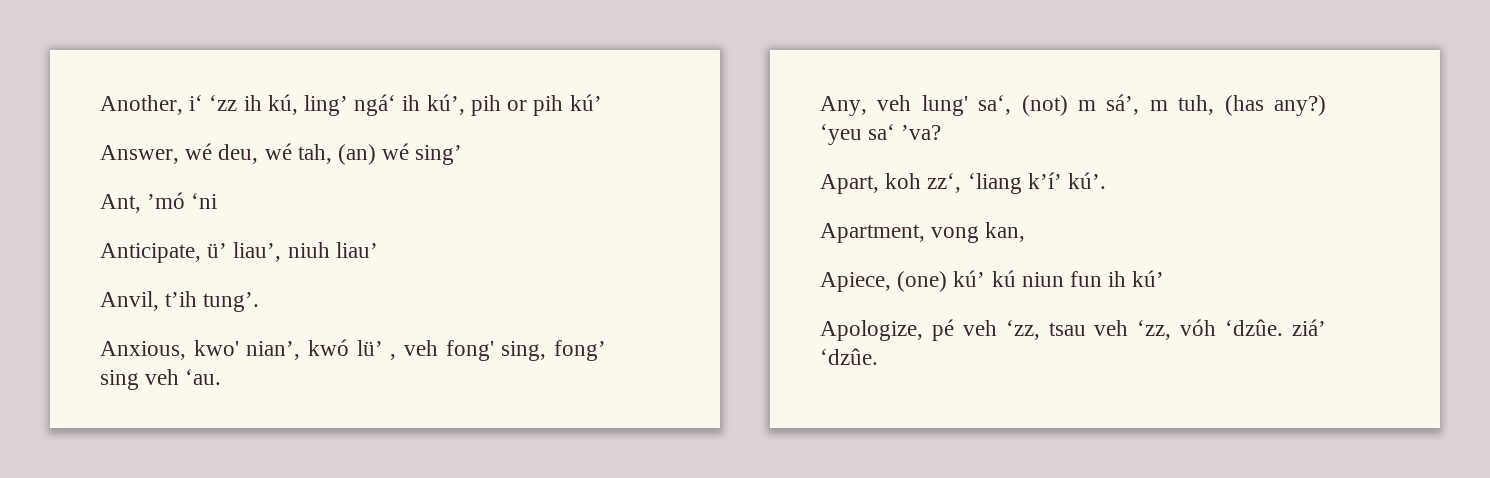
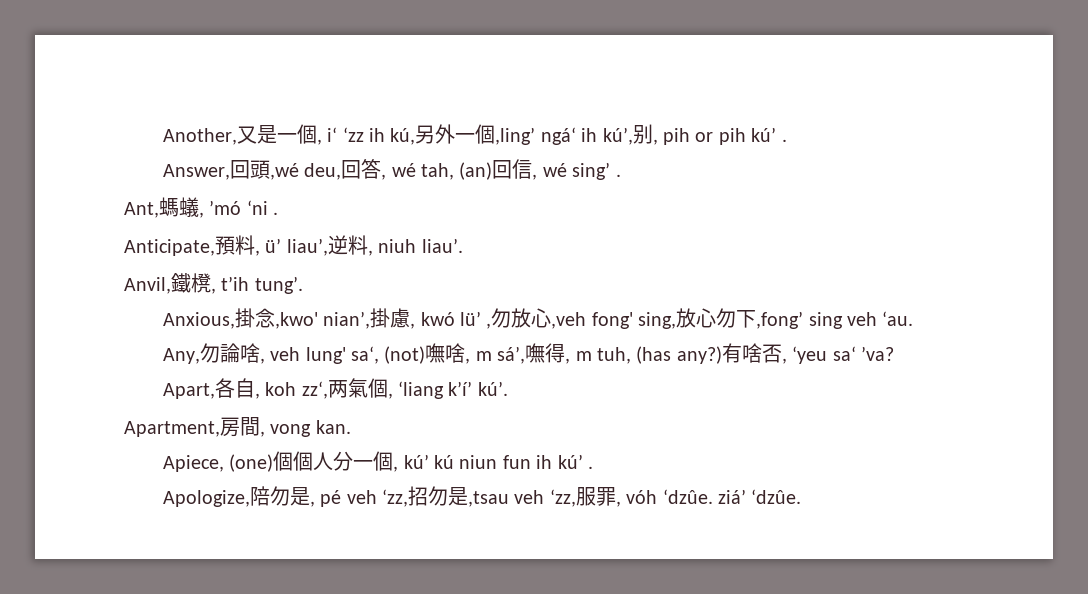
(183, 105) none -> [236,124,322,145] 又是一個,
[304,95,349,116] ling’ -> [415,124,536,145] 另外一個,ling’
(465, 104) none -> [632,124,658,145] 别,
(602, 102) none -> [781,139,787,142] .
[185,143,259,164] wé deu, -> [229,159,387,180] 回頭,wé deu,回答,
(377, 154) none -> [492,159,538,180] 回信,
(463, 155) none -> [615,174,621,177] .
(141, 203) none -> [159,197,204,218] 螞蟻,
(218, 201) none -> [273,212,279,215] .
[207,242,378,262] ü’ liau’, niuh liau’ -> [215,235,463,256] 預料, ü’ liau’,逆料, niuh liau’.
(159, 301) none -> [171,273,216,294] 鐵櫈,
[193,339,607,361] kwo' nian’, kwó lü’ , veh fong' sing, fong’ -> [234,308,804,329] 掛念,kwo' nian’,掛慮, kwó lü’ ,勿放心,veh fong' sing,放心勿下,fong’
(867, 106) none -> [199,343,265,364] 勿論啥,
[1078,94,1140,115] m sá’, -> [425,343,571,364] 嘸啥, m sá’,嘸得,
(1326, 105) none -> [721,343,787,364] 有啥否,
[885,172,1107,194] [820,222,1026,243] [820,271,948,292] koh zz‘, ‘liang k’í’ kú’. // Apartment, vong kan, // Apiece, (one) -> [214,378,508,399] [124,417,351,437] [162,451,399,472] 各自, koh zz‘,两氣個, ‘liang k’í’ kú’. // Apartment,房間, vong kan. // Apiece, (one)個個人分一個,
(1165, 278) none -> [587,466,593,469] .
(923, 330) none -> [249,486,315,507] 陪勿是,
[1048,320,1172,340] tsau veh ‘zz, -> [407,486,621,507] 招勿是,tsau veh ‘zz,服罪,

